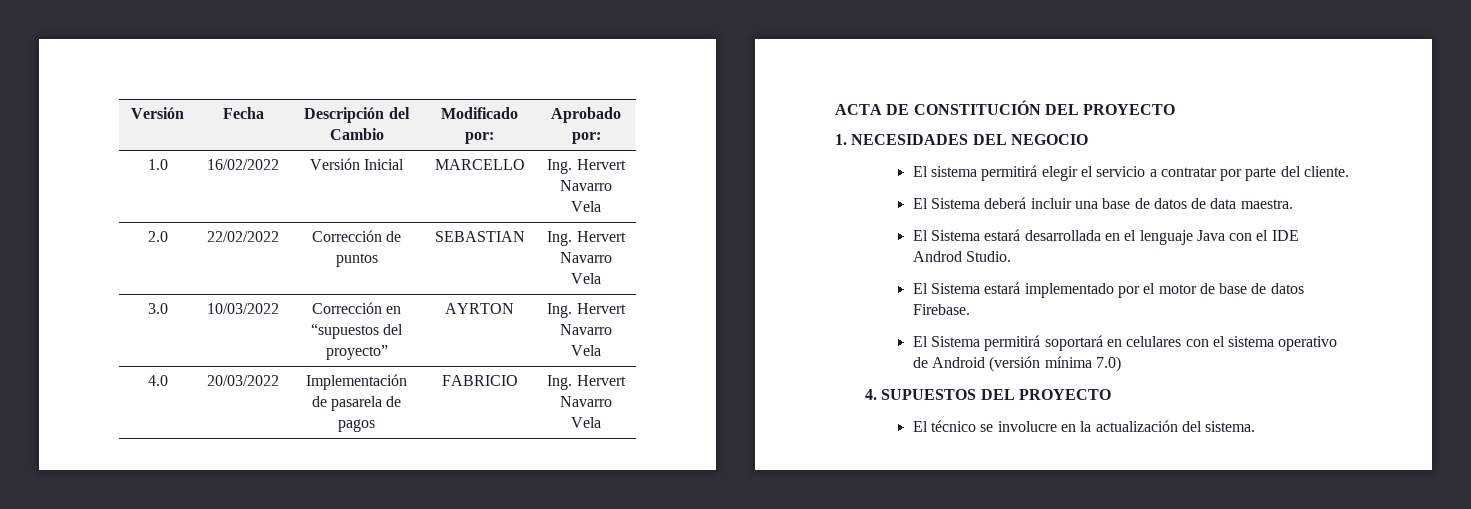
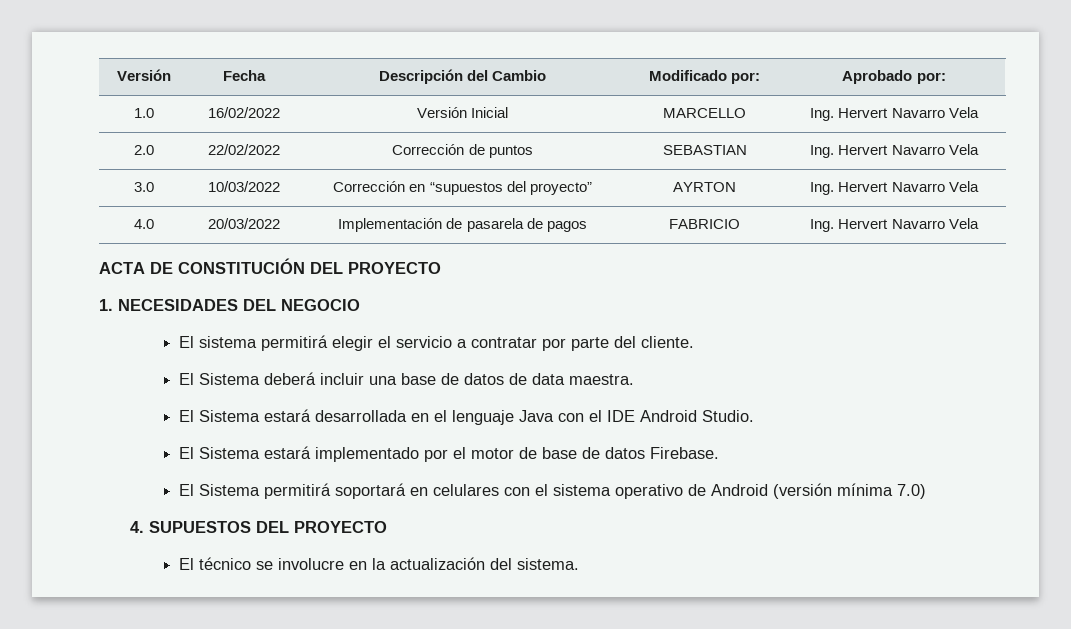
[912,251,962,262] Androd -> [640,410,698,422] Android

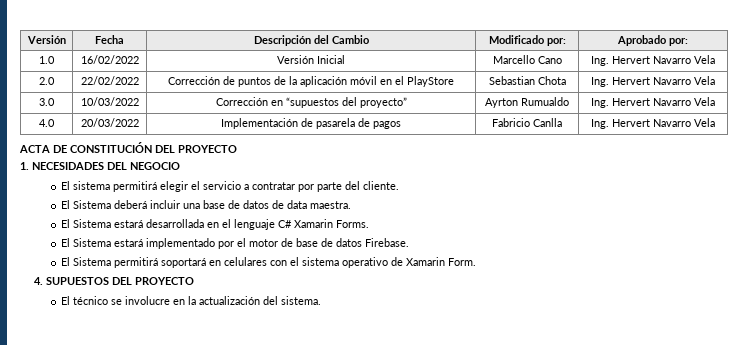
[663,108,746,118] MARCELLO -> [492,55,562,64] Marcello Cano
[662,145,747,155] | SEBASTIAN -> [274,76,454,87] [488,76,566,85] de la aplicación móvil en el PlayStore | Sebastian Chota
[673,182,736,192] AYRTON -> [485,97,569,108] Ayrton Rumualdo
[669,219,740,229] FABRICIO -> [492,118,562,127] Fabricio Canlla
[519,410,755,422] Java con el IDE Android Studio. -> [277,219,369,228] C# Xamarin Forms.
[711,483,927,499] Android (versión mínima 7.0) -> [405,257,476,266] Xamarin Form.

